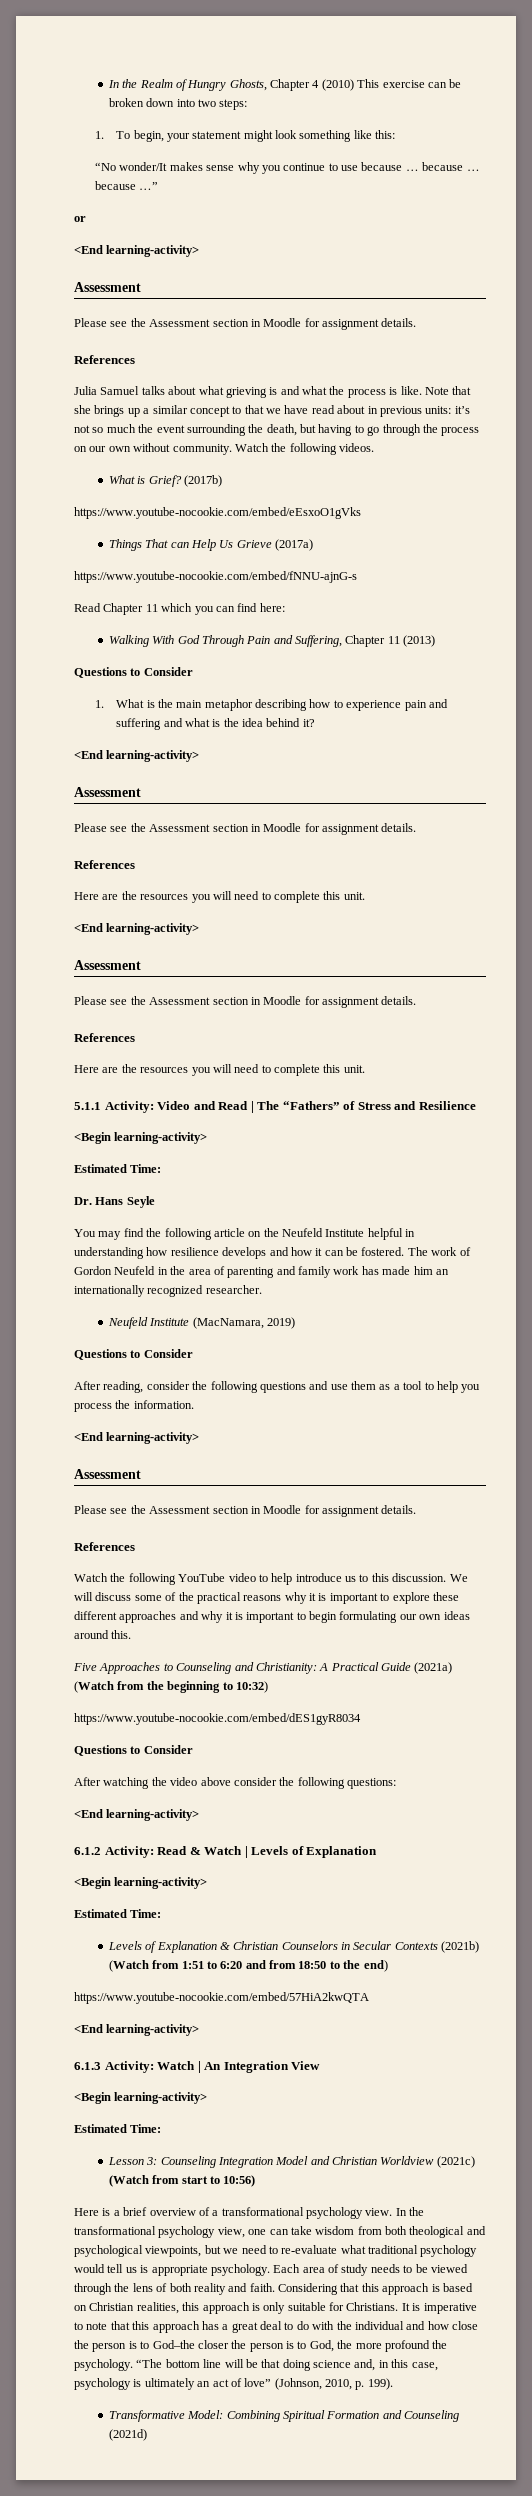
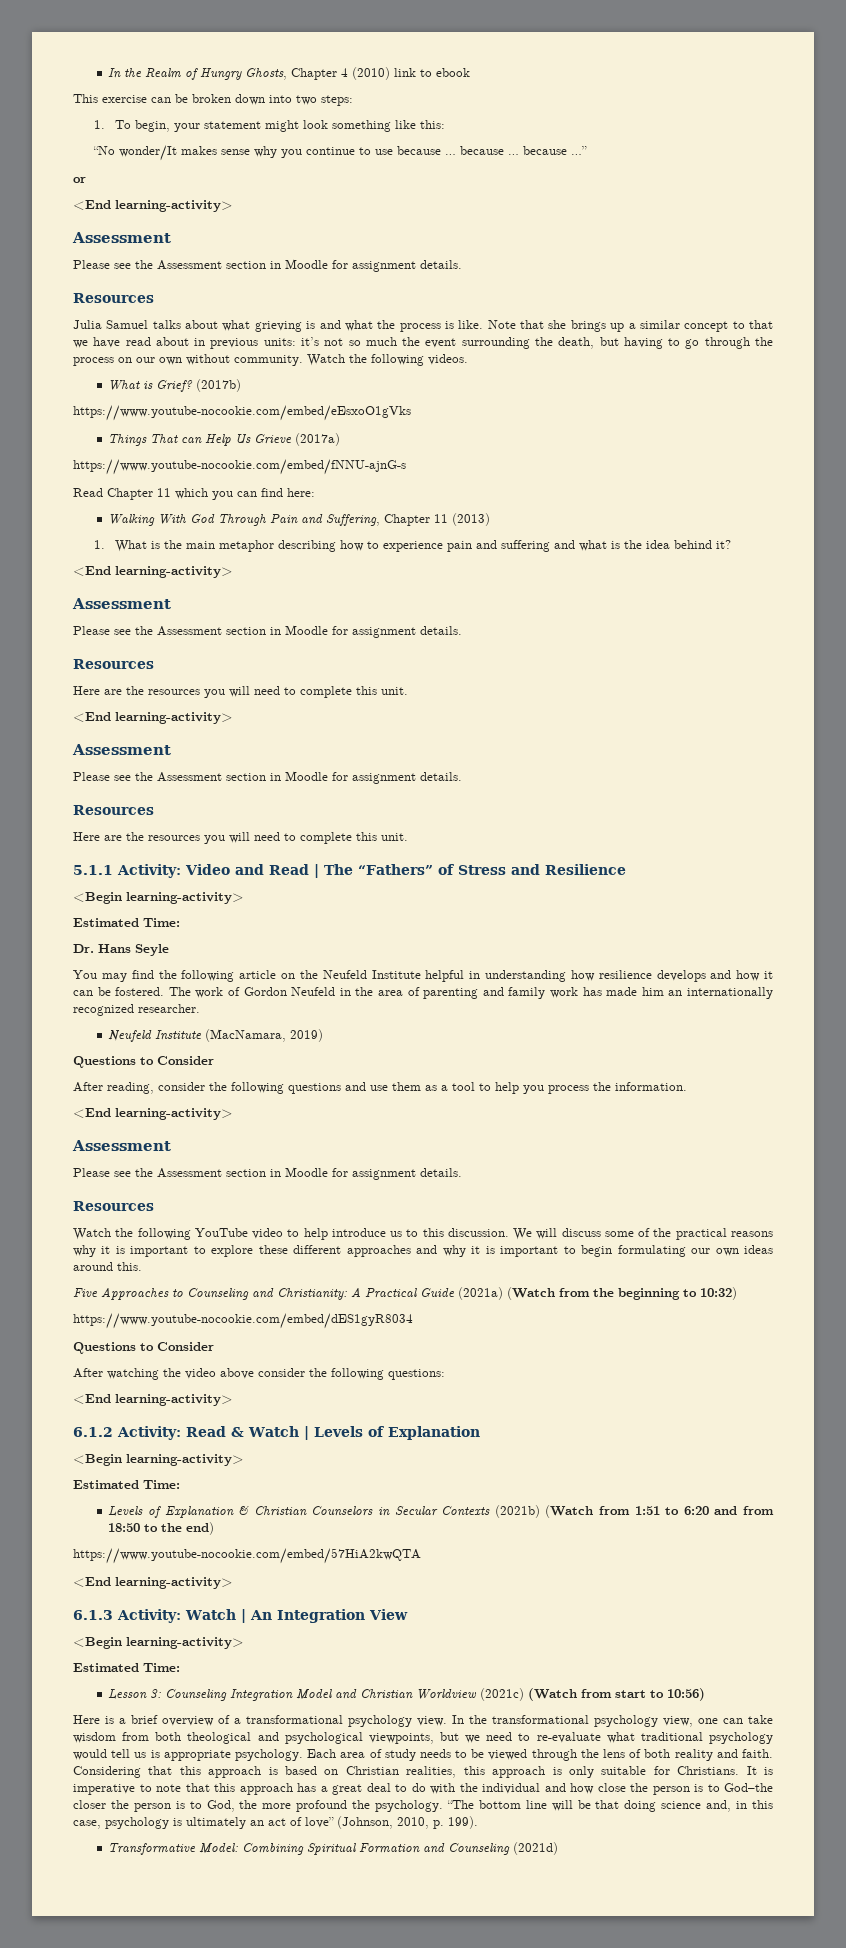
(354, 85) none -> [394,68,471,77] link to ebook //
[74,355,135,364] References -> [73,293,154,303] Resources
[74,667,193,678] // Questions to Consider -> (491, 519) none
[74,860,135,869] References -> [73,659,154,669] Resources
[74,1033,135,1042] References -> [73,805,154,815] Resources
[74,1542,135,1551] References -> [73,1201,154,1211] Resources

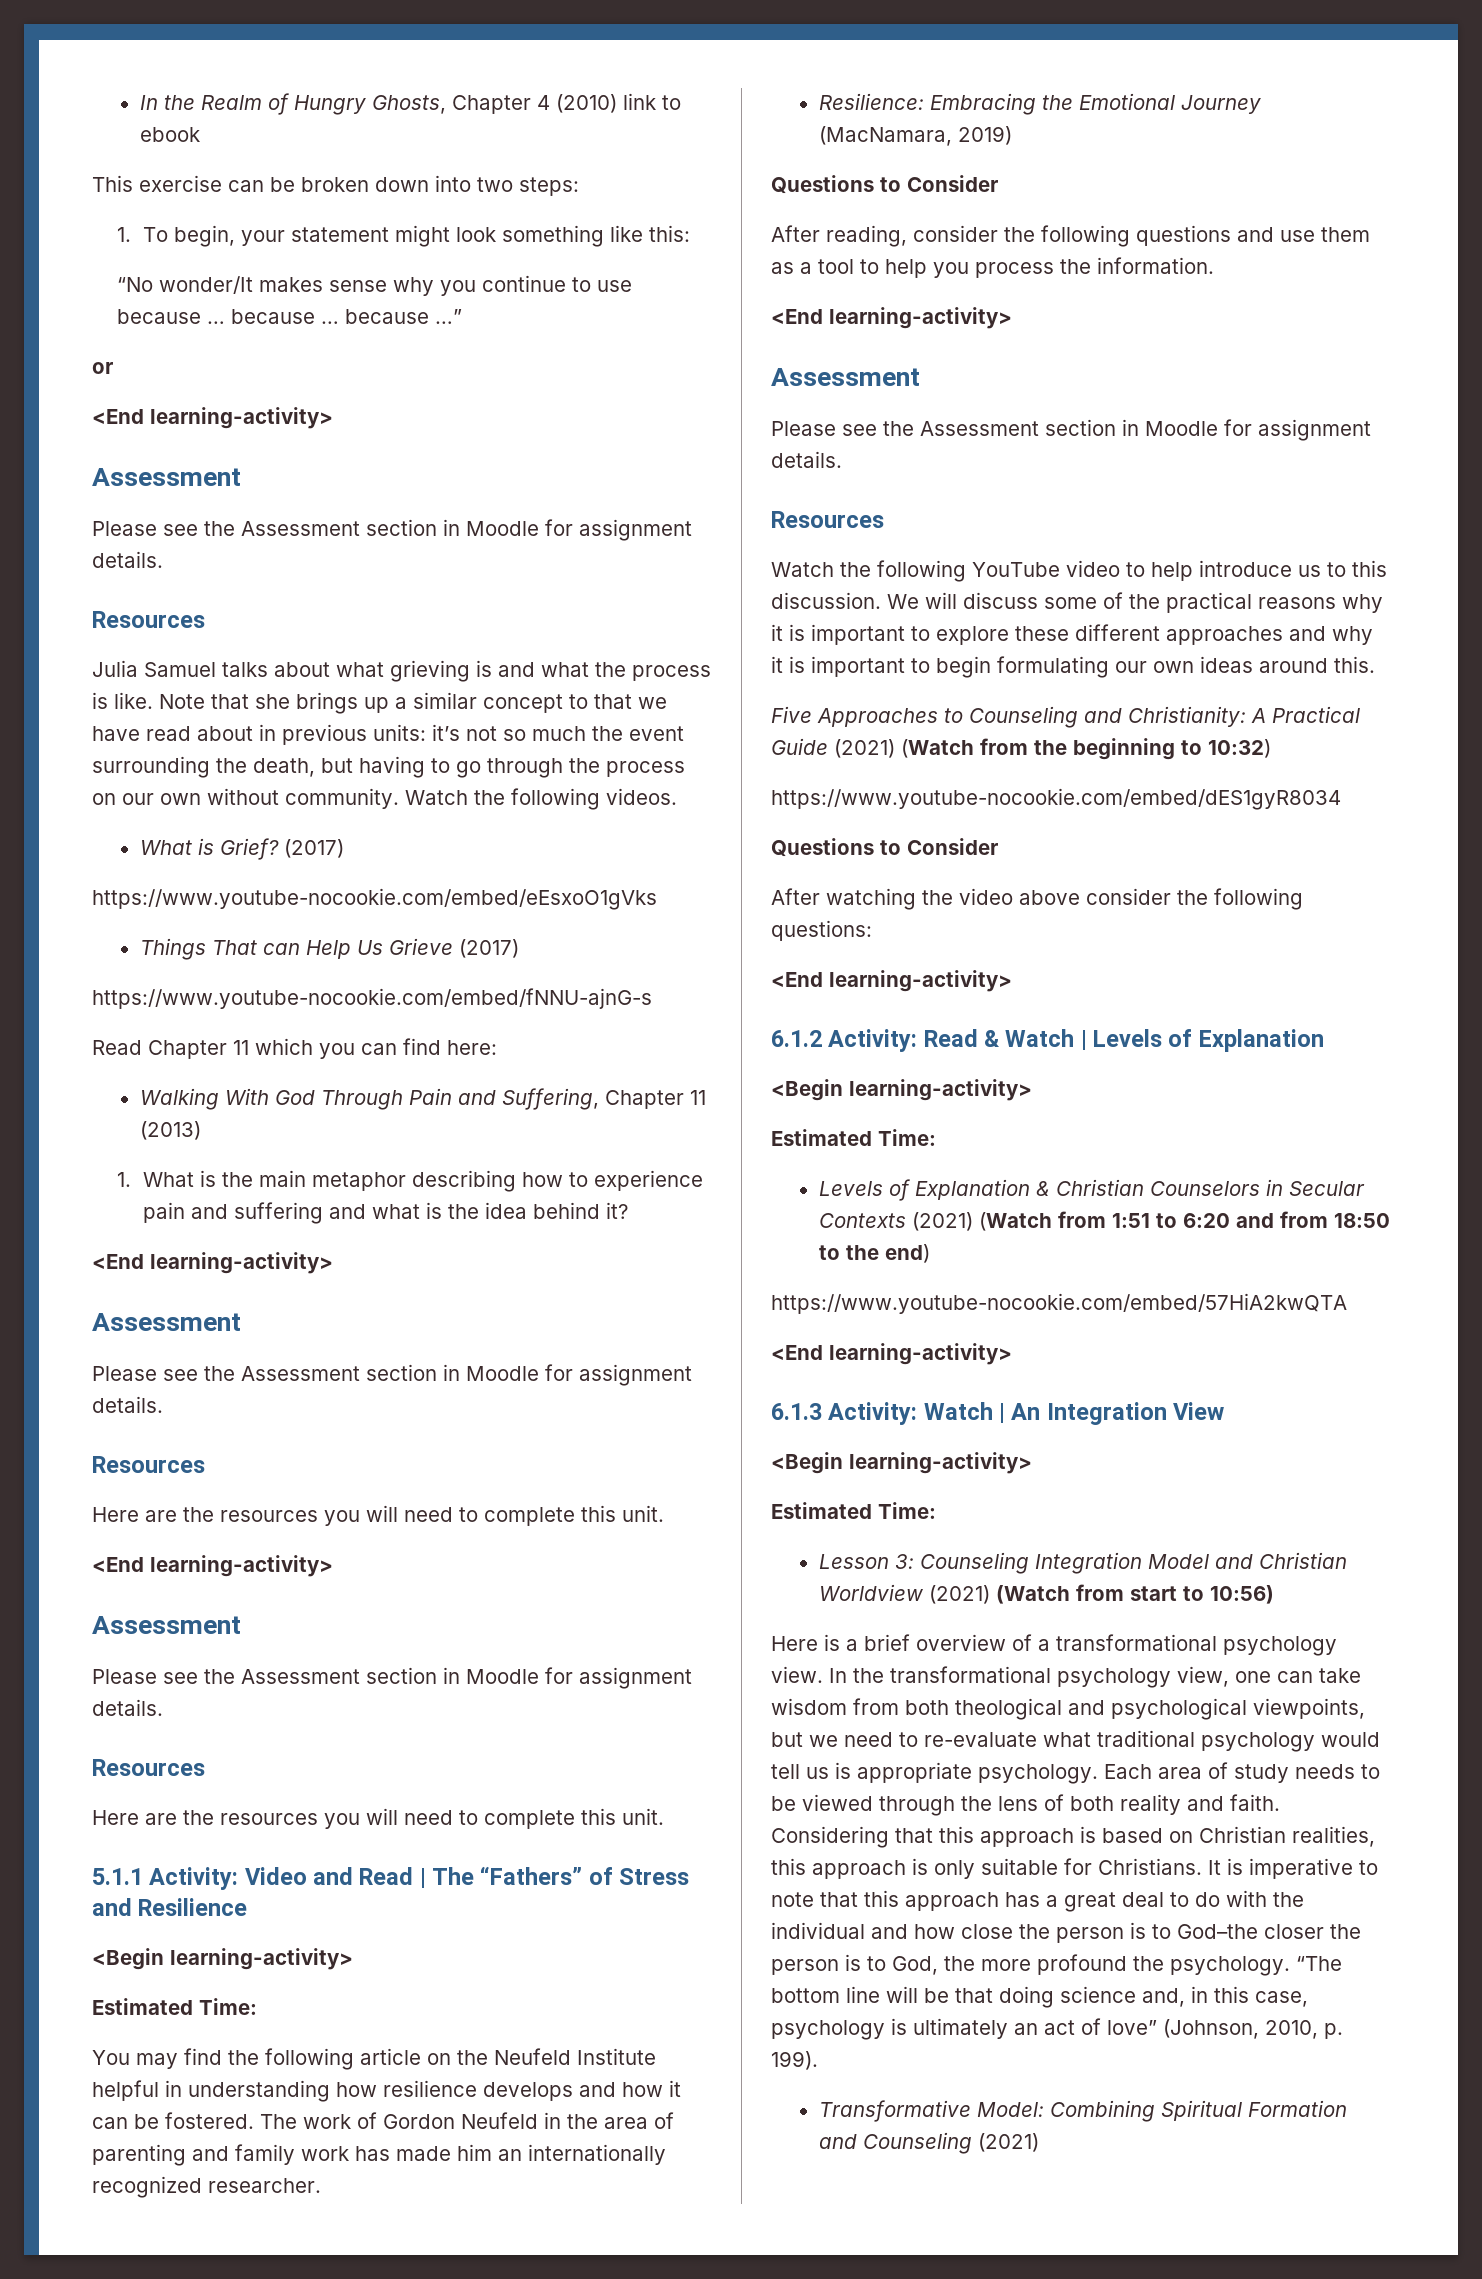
[196,379,242,392] (2017b) -> [283,839,344,858] (2017)
[295,433,341,446] (2017a) -> [458,939,519,958] (2017)
[73,944,169,956] // Dr. Hans Seyle -> (257, 2006) none
[108,1030,203,1042] Neufeld Institute -> [818,93,1261,115] Resilience: Embracing the Emotional Journey
[458,1287,503,1300] (2021a) -> [834,739,895,758] (2021)
[494,1505,540,1518] (2021b) -> [911,1212,973,1231] (2021)
[480,1688,525,1701] (2021c) -> [928,1585,990,1604] (2021)
[513,1842,559,1855] (2021d) -> [977,2133,1039,2152] (2021)

